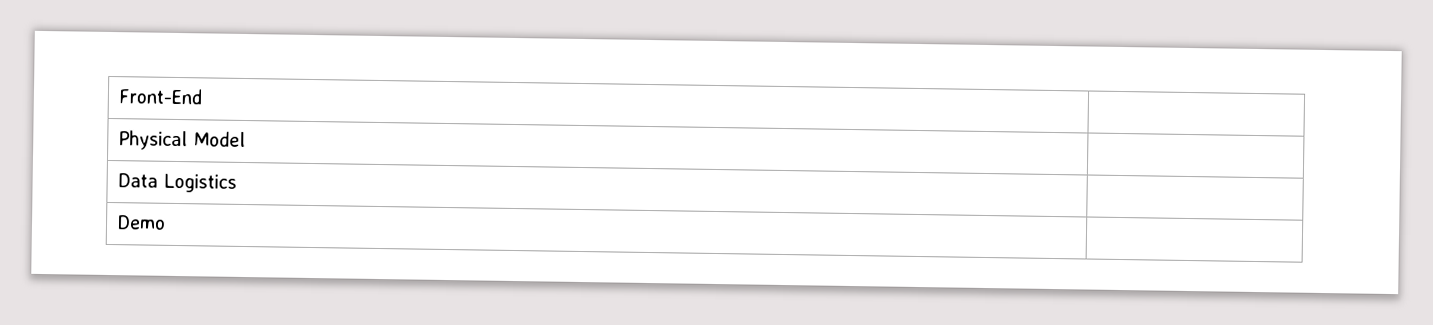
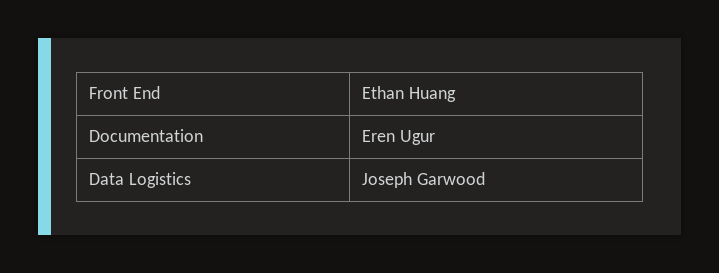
[118,88,204,105] [118,130,247,151] Front-End | // Physical Model | -> [89,86,161,99] [362,86,457,102] [89,129,204,142] [362,130,436,145] Front End | Ethan Huang // Documentation | Eren Ugur
[116,215,167,230] // Demo | -> [362,172,486,188] Joseph Garwood

